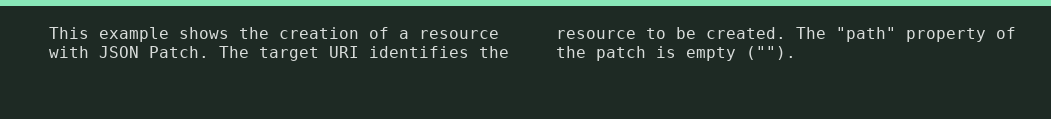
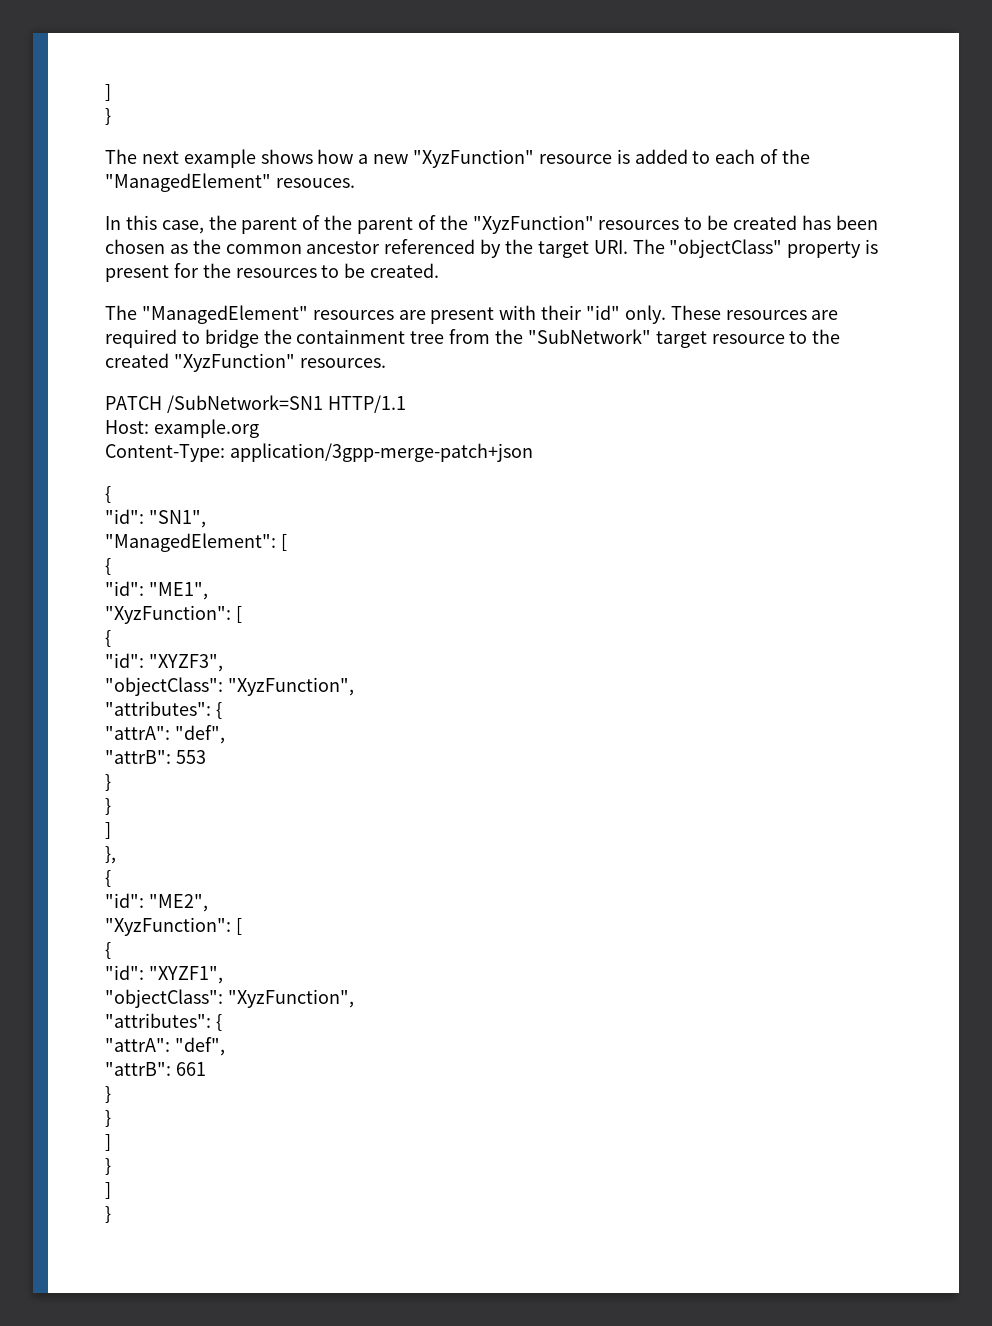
[49,27,499,42] [49,46,509,61] [556,27,1016,42] [556,46,796,61] This example shows the creation of a resource with JSON Patch. The target URI identifies the resource to be created. The "path" property of the patch is empty (""). -> [105,84,111,101] [105,108,111,125] [105,149,811,168] [105,173,355,192] [105,215,878,234] [105,239,879,258] [105,263,440,282] [105,305,839,324] [105,329,841,348] [105,353,386,372] [105,395,406,413] [105,419,259,438] [105,443,533,462] [105,486,111,503] [105,509,206,528] [105,533,287,552] [105,558,111,575] [105,581,208,600] [105,605,242,624] [105,630,111,647] [105,653,223,672] [105,677,354,696] [105,701,222,719] [105,725,225,744] [105,750,206,764] [105,774,111,791] [105,798,111,815] [105,822,111,839] [105,846,116,864] [105,870,111,887] [105,893,208,912] [105,917,242,936] [105,942,111,959] [105,965,223,984] [105,989,354,1008] [105,1013,222,1031] [105,1037,225,1056] [105,1062,206,1076] [105,1086,111,1103] [105,1110,111,1127] [105,1134,111,1151] [105,1158,111,1175] [105,1182,111,1199] [105,1206,111,1223] ] // } // The next example shows how a new "XyzFunction" resource is added to each of the "ManagedElement" resouces. // In this case, the parent of the parent of the "XyzFunction" resources to be created has been chosen as the common ancestor referenced by the target URI. The "objectClass" property is present for the resources to be created. // The "ManagedElement" resources are present with their "id" only. These resources are required to bridge the containment tree from the "SubNetwork" target resource to the created "XyzFunction" resources. // PATCH /SubNetwork=SN1 HTTP/1.1 // Host: example.org // Content-Type: application/3gpp-merge-patch+json // { // "id": "SN1", // "ManagedElement": [ // { // "id": "ME1", // "XyzFunction": [ // { // "id": "XYZF3", // "objectClass": "XyzFunction", // "attributes": { // "attrA": "def", // "attrB": 553 // } // } // ] // }, // { // "id": "ME2", // "XyzFunction": [ // { // "id": "XYZF1", // "objectClass": "XyzFunction", // "attributes": { // "attrA": "def", // "attrB": 661 // } // } // ] // } // ] // }

